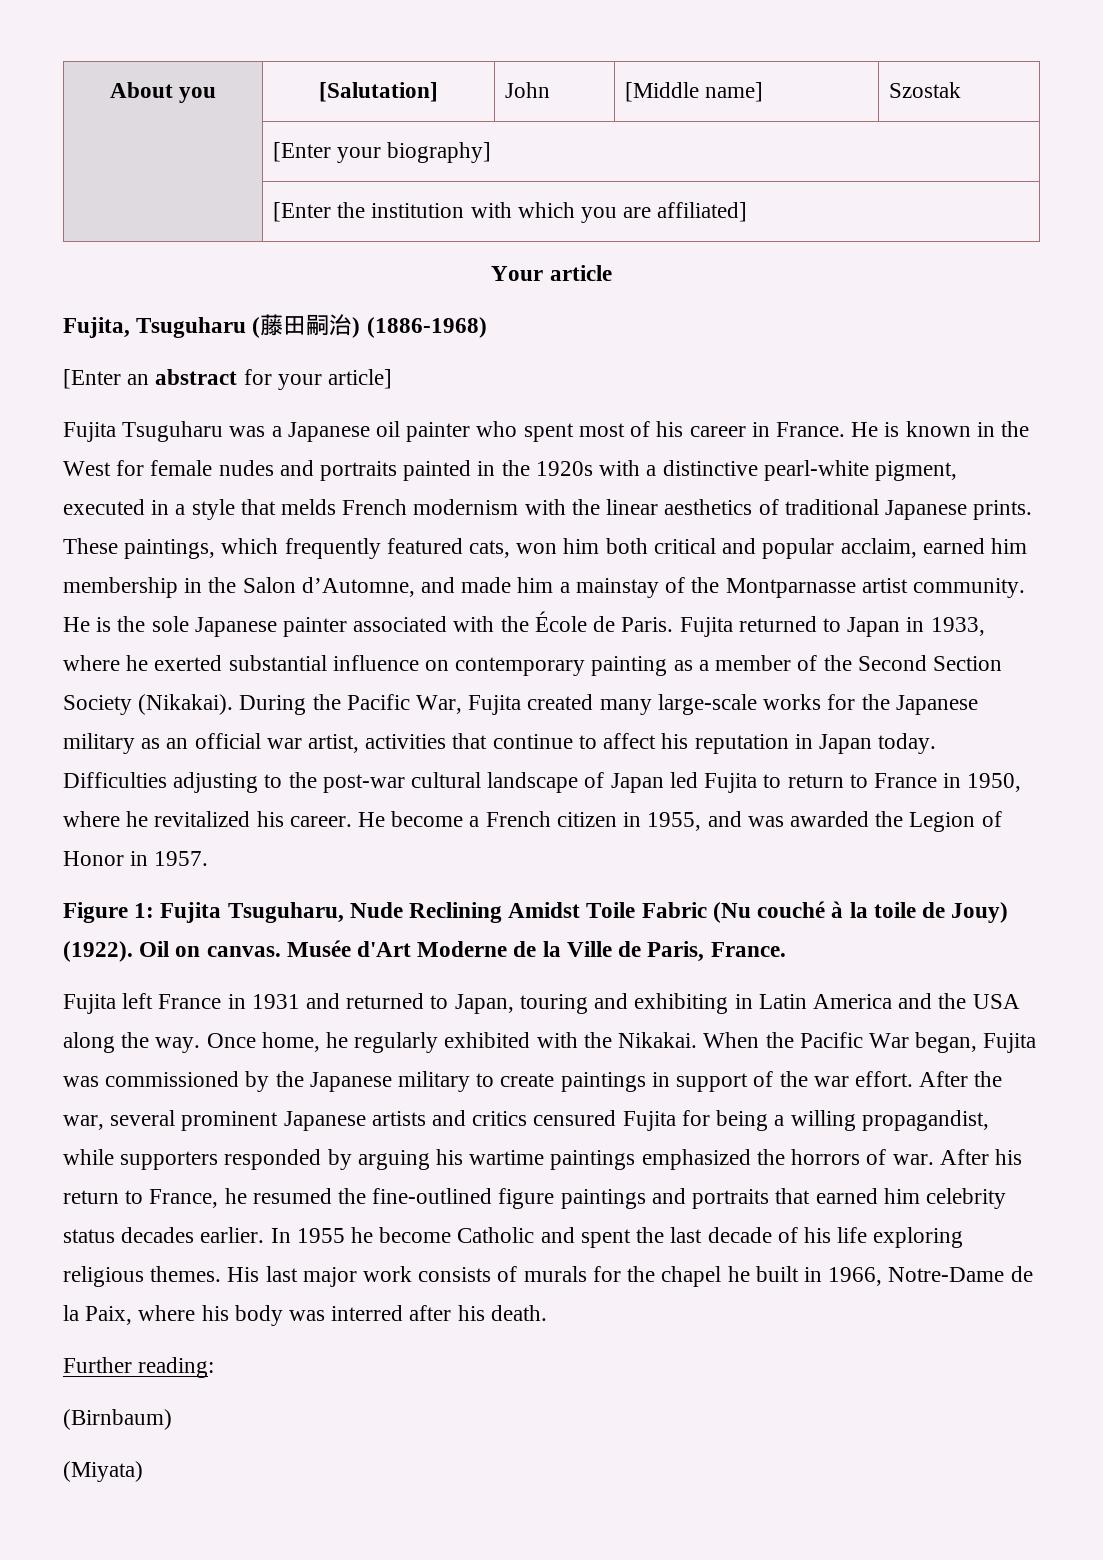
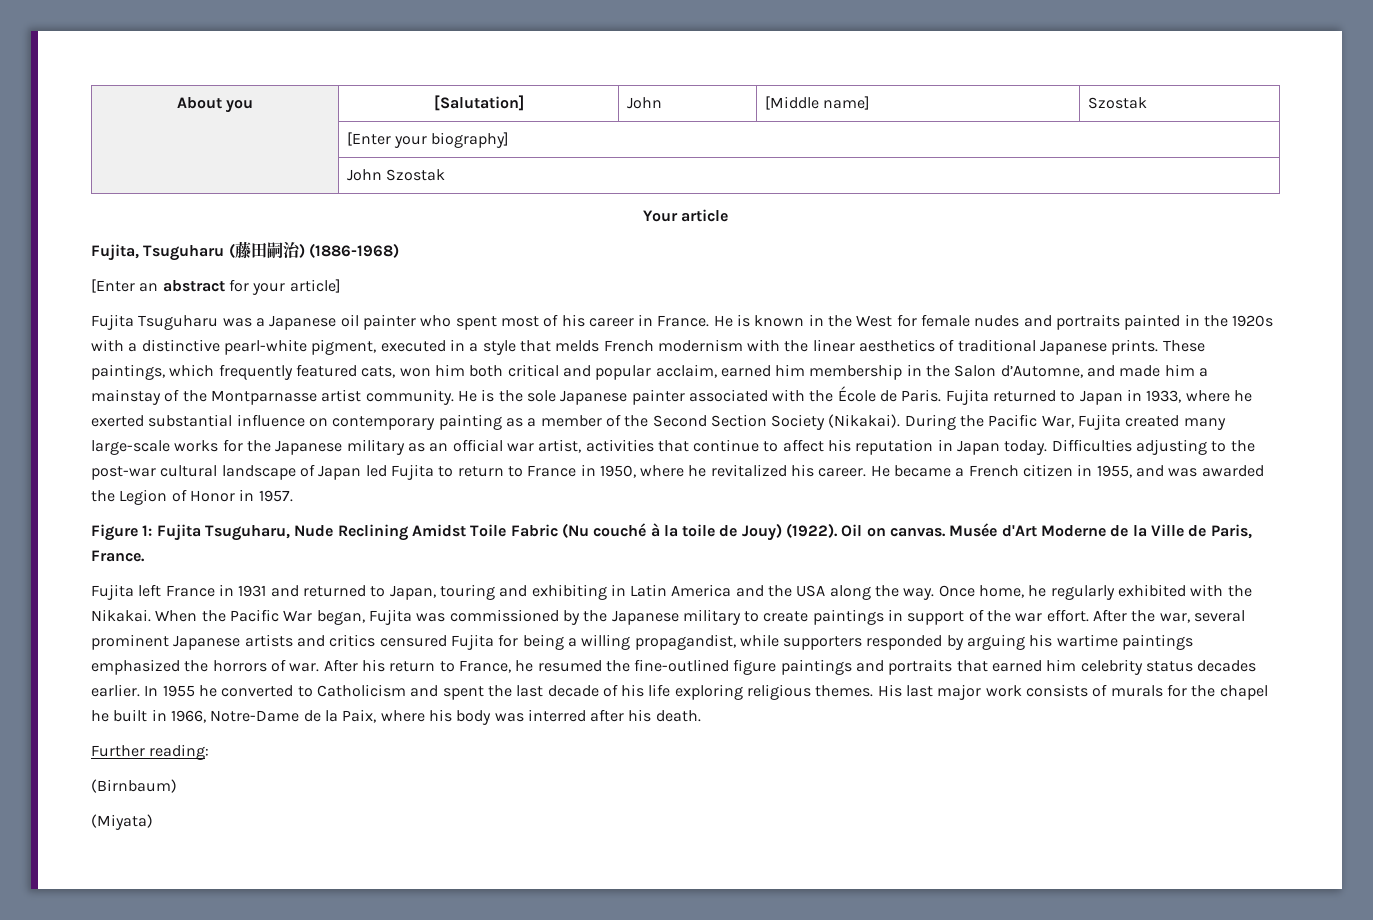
[272,202,748,223] [Enter the institution with which you are affiliated] -> [346,169,446,181] John Szostak
[391,811,464,827] become -> [894,465,952,477] became
[379,1227,535,1243] become Catholic -> [221,684,406,697] converted to Catholicism

